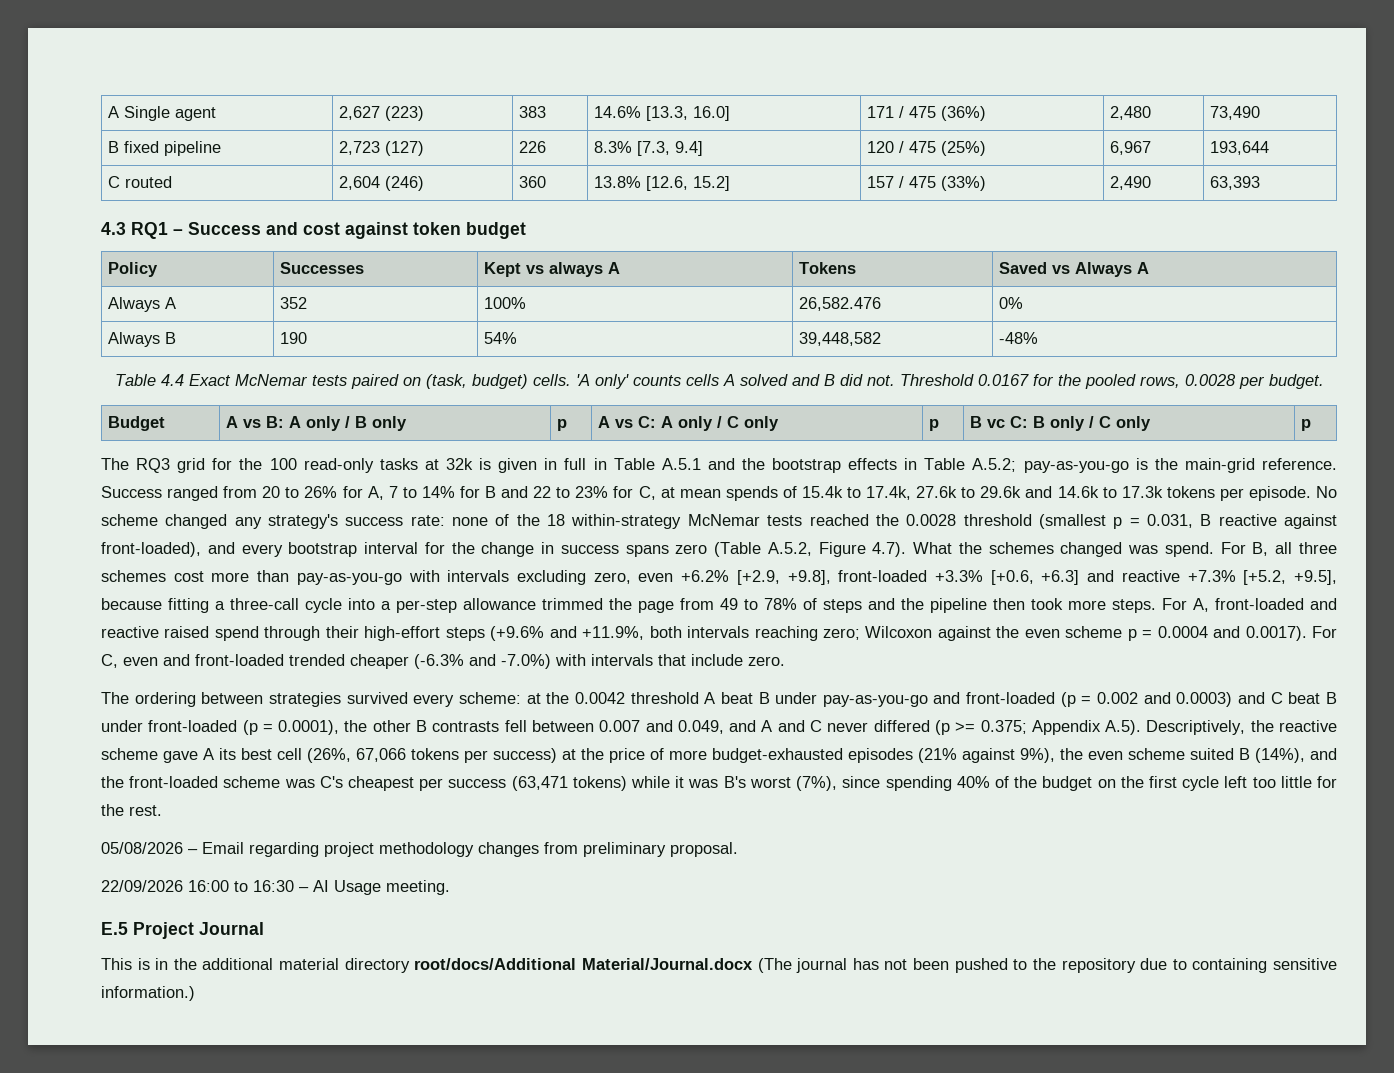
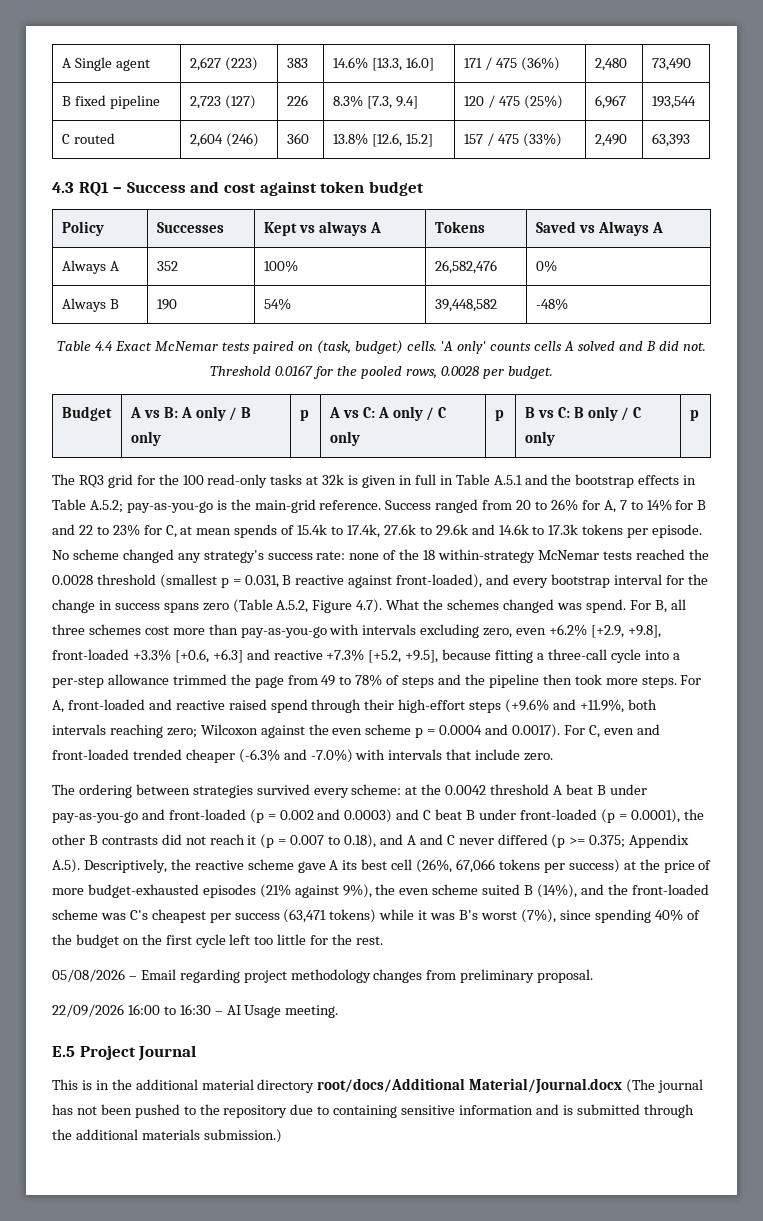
[1210,141,1270,155] 193,644 -> [651,96,696,109] 193,544
[799,297,882,311] 26,582.476 -> [434,260,497,274] 26,582,476
[987,419,1006,428] vc -> [537,410,554,418] vs
[504,720,724,734] fell between 0.007 and 0.049, -> [161,834,377,848] did not reach it (p = 0.007 to 0.18),
[101,986,195,1001] information.) -> [459,1104,694,1118] [52,1129,282,1143] information and is submitted through the additional materials submission.)

